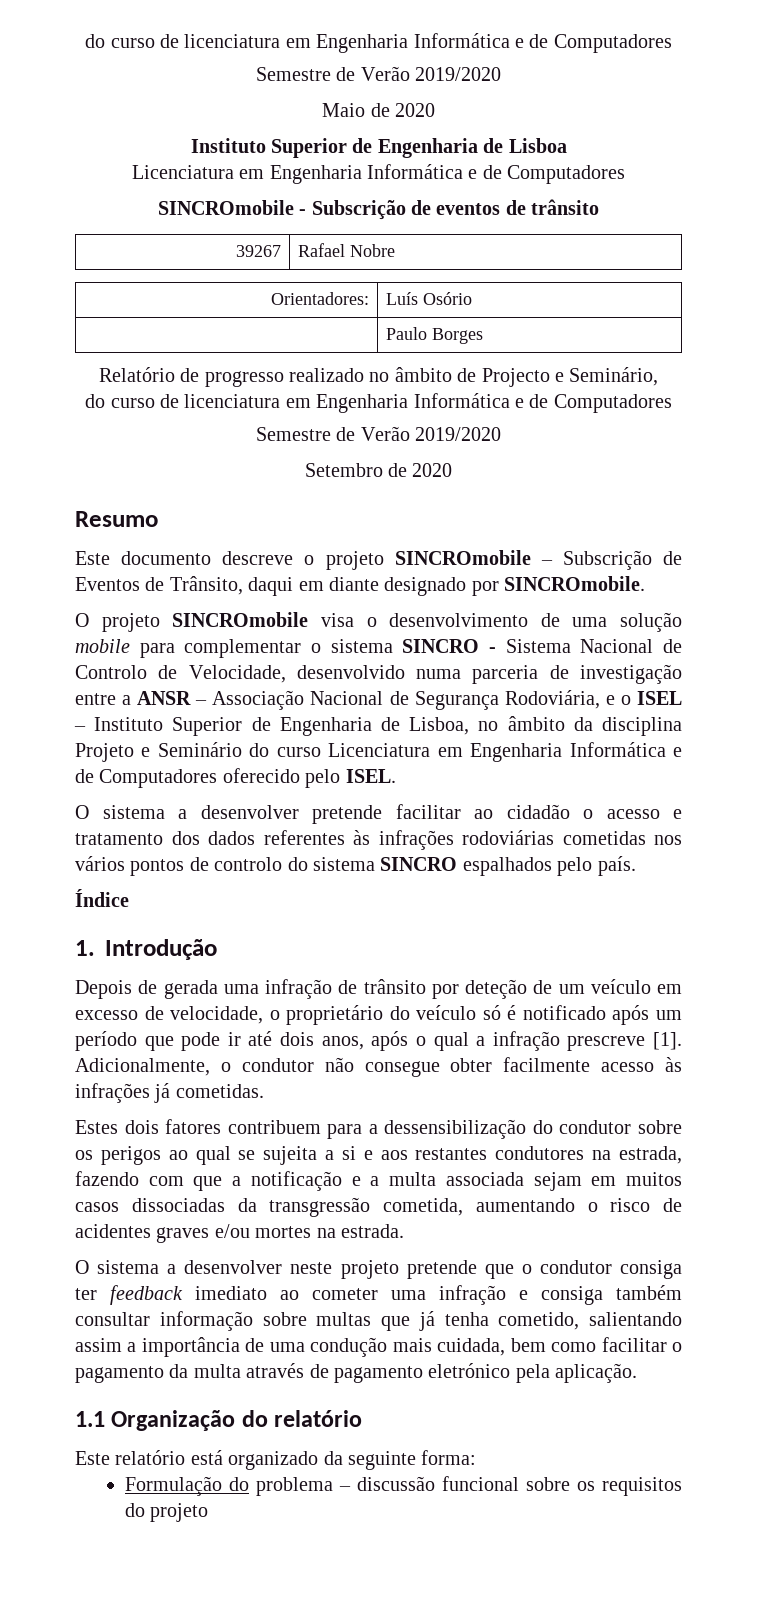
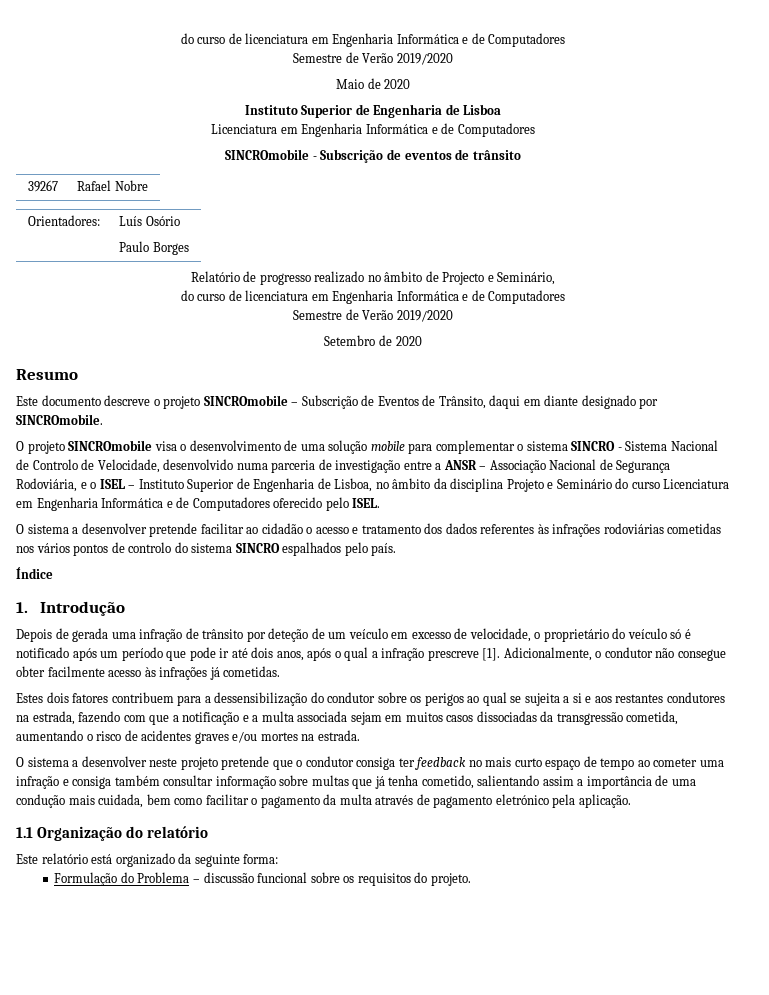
[195,1286,267,1300] imediato -> [468,756,635,770] no mais curto espaço de tempo
[255,1477,333,1496] problema -> [137,872,190,883] Problema
[150,1503,209,1522] projeto -> [430,873,471,886] projeto.

